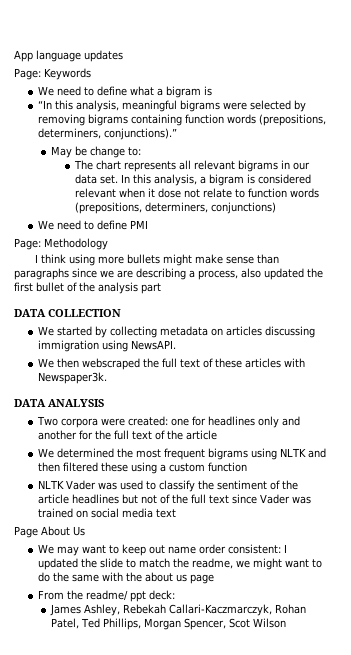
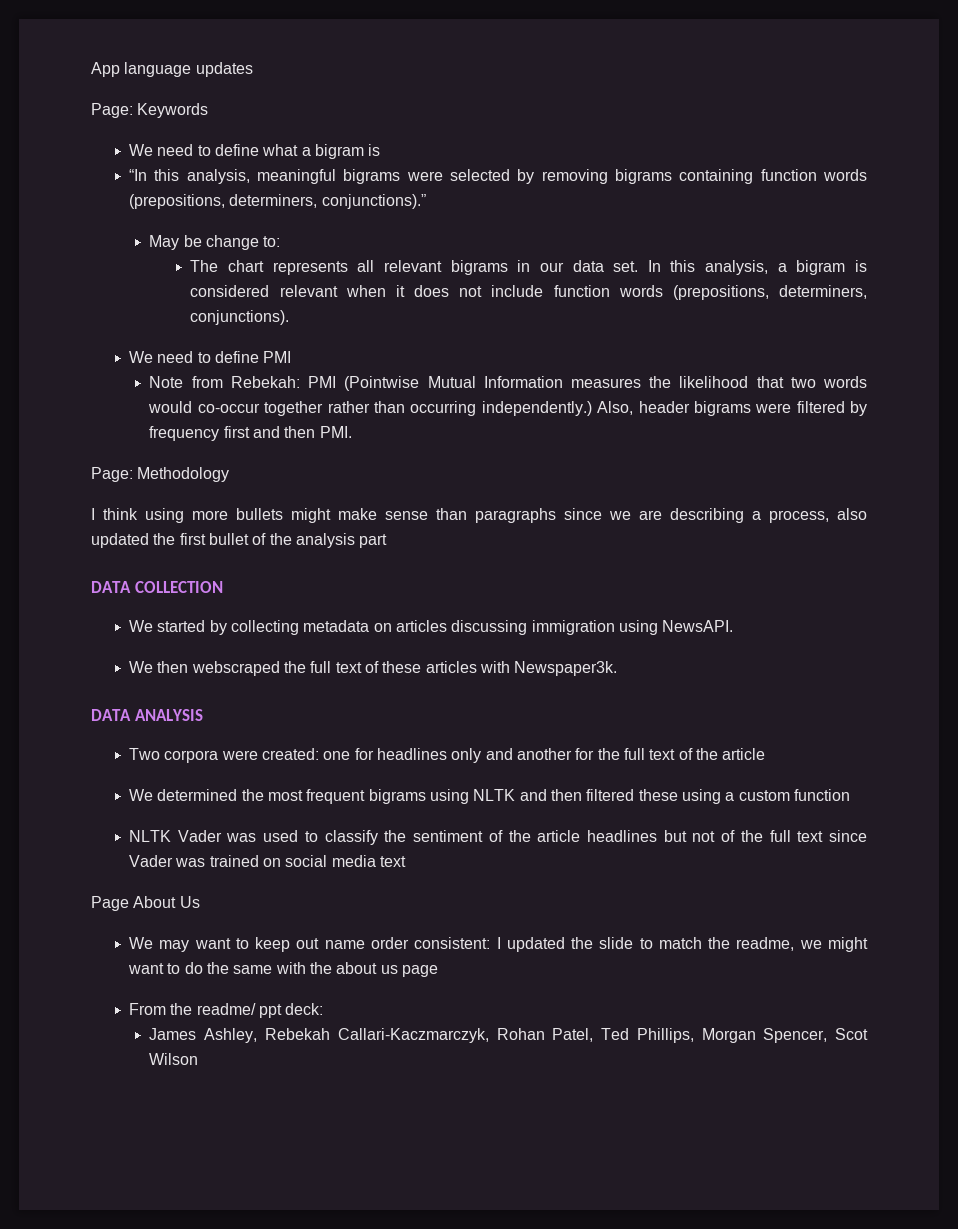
[158,188,320,198] [75,202,277,214] dose not relate to function words (prepositions, determiners, conjunctions) -> [414,285,867,300] [190,310,290,325] does not include function words (prepositions, determiners, conjunctions).
(149, 224) none -> [149,376,867,391] [148,401,867,416] [149,426,352,441] // Note from Rebekah: PMI (Pointwise Mutual Information measures the likelihood that two words would co-occur together rather than occurring independently.) Also, header bigrams were filtered by frequency first and then PMI.

